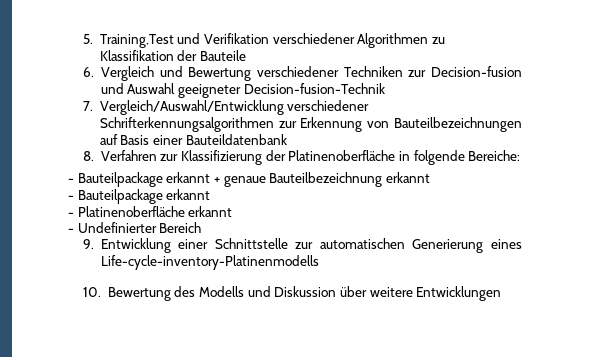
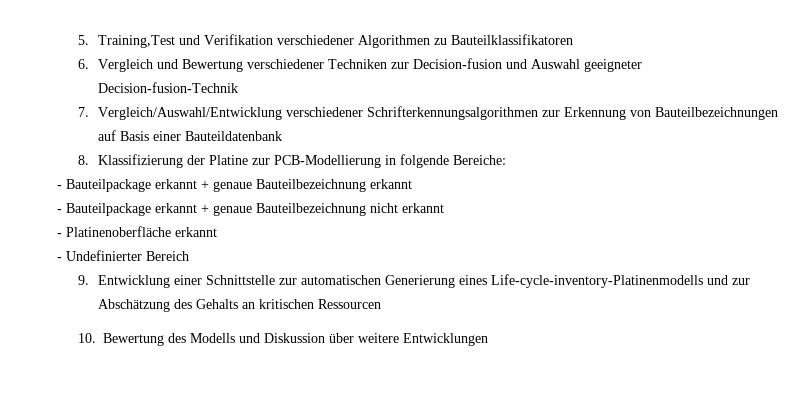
[99,50,247,61] Klassifikation der Bauteile -> [451,34,574,45] Bauteilklassifikatoren
[100,150,396,165] Verfahren zur Klassifizierung der Platinenoberfläche -> [98,154,382,168] Klassifizierung der Platine zur PCB-Modellierung
(211, 194) none -> [201,203,444,216] + genaue Bauteilbezeichnung nicht erkannt
(319, 262) none -> [707,275,751,285] [98,299,382,312] und zur Abschätzung des Gehalts an kritischen Ressourcen

